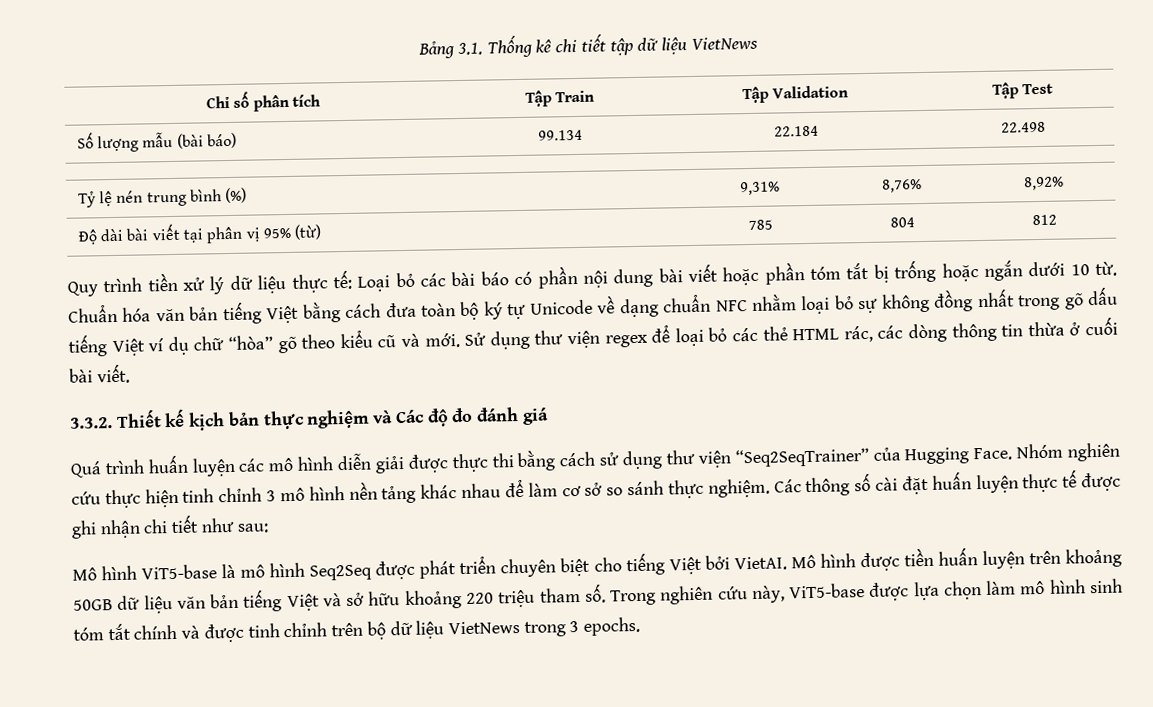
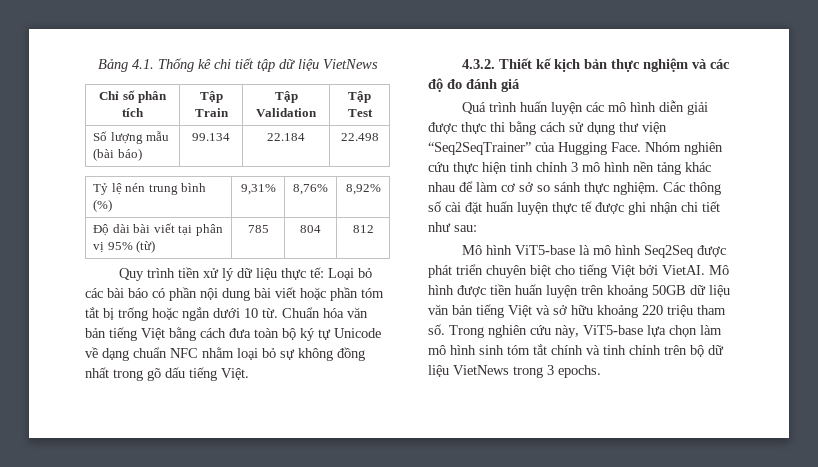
[456,42,483,56] 3.1. -> [131,59,154,69] 4.1.
[111,316,1119,357] [69,363,130,384] [70,417,113,429] Việt ví dụ chữ “hòa” gõ theo kiểu cũ và mới. Sử dụng thư viện regex để loại bỏ các thẻ HTML rác, các dòng thông tin thừa ở cuối bài viết. // 3.3.2. -> [221,368,249,380] [462,59,496,69] Việt. // 4.3.2.
[394,409,424,424] Các -> [710,59,731,69] các
[869,582,910,601] được -> (643, 330) none
[203,623,244,643] được -> (600, 350) none

